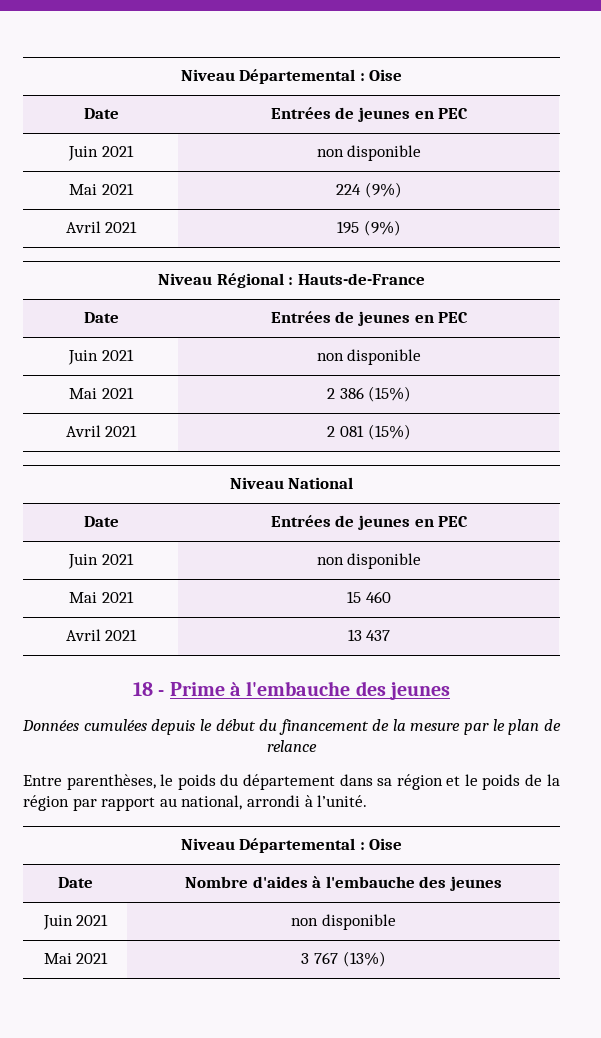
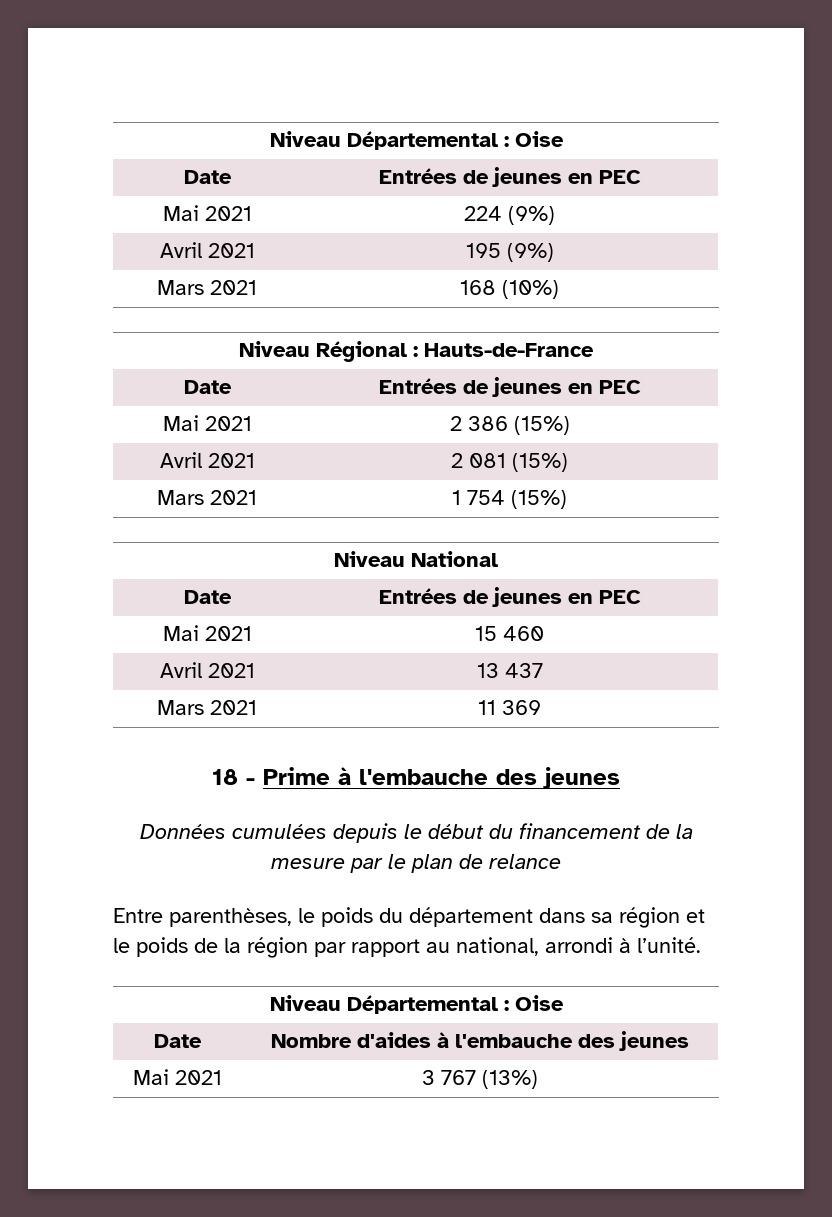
[68,145,134,161] [316,145,422,161] // Juin 2021 | non disponible -> (641, 177) none
(401, 228) none -> [157,280,257,295] [460,280,559,299] // Mars 2021 | 168 (10%)
[68,349,134,365] [316,349,422,365] // Juin 2021 | non disponible -> (641, 387) none
(411, 432) none -> [157,490,257,505] [452,490,567,509] // Mars 2021 | 1 754 (15%)
[68,553,134,569] [316,553,422,569] // Juin 2021 | non disponible -> (641, 597) none
(391, 635) none -> [157,700,257,715] [478,700,541,715] // Mars 2021 | 11 369
[42,914,109,930] [291,914,396,930] // Juin 2021 | non disponible -> (689, 1041) none

